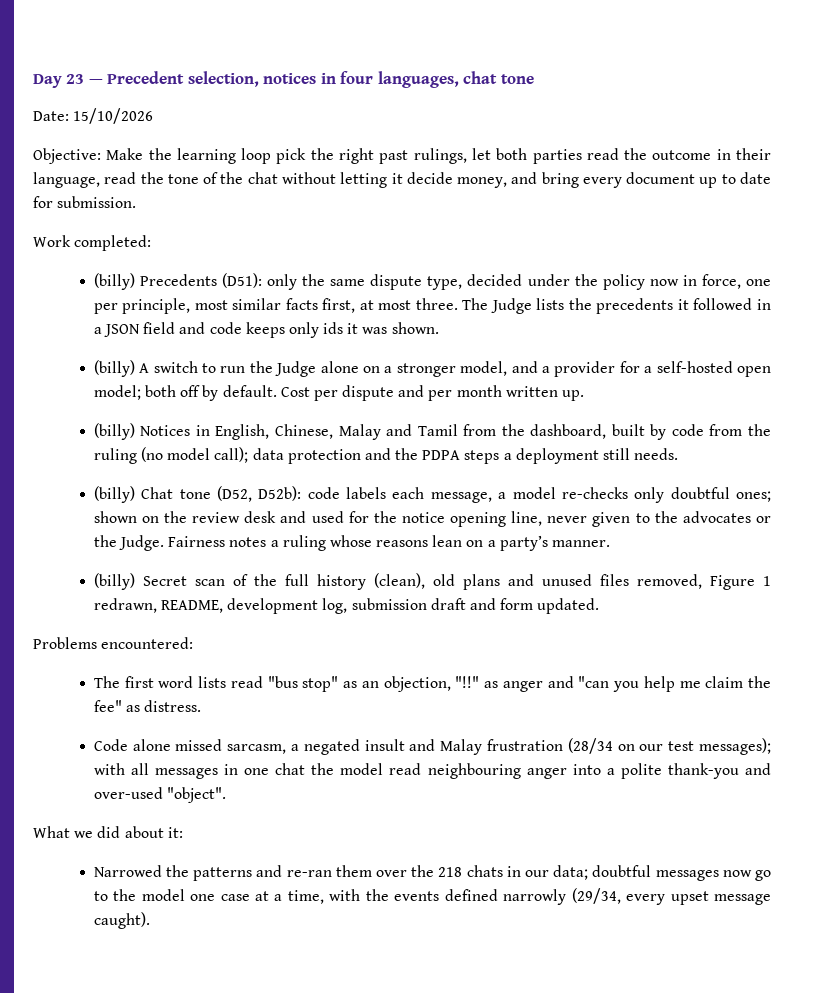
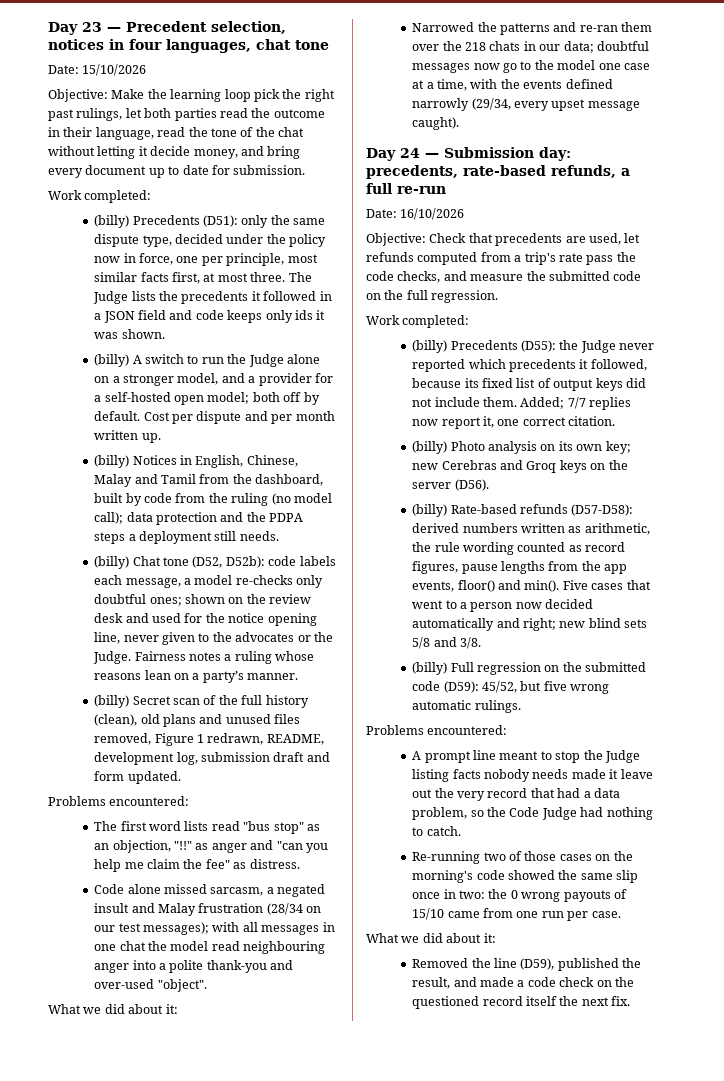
(150, 920) none -> [366,147,571,161] [366,165,630,179] [366,183,446,194] [366,208,465,220] [366,233,641,246] [366,252,636,265] [366,271,642,283] [366,290,499,303] [366,315,470,328] [412,340,655,353] [412,359,647,372] [412,378,646,391] [412,397,632,410] [412,416,616,429] [412,441,631,454] [412,460,628,473] [412,479,489,491] [412,504,634,517] [412,523,650,535] [412,542,626,555] [412,561,628,574] [412,580,651,592] [412,599,594,612] [412,618,648,631] [412,637,482,649] [412,662,647,675] [412,681,610,694] [412,700,521,713] [366,725,508,735] [412,750,640,763] [412,769,653,782] [412,788,620,801] [412,807,653,820] [412,826,461,836] [412,851,633,864] [412,870,639,883] [412,889,627,902] [412,908,621,921] [366,933,496,943] [412,958,642,971] [412,977,634,989] [412,996,631,1009] // Day 24 — Submission day: precedents, rate-based refunds, a full re-run // Date: 16/10/2026 // Objective: Check that precedents are used, let refunds computed from a trip's rate pass the code checks, and measure the submitted code on the full regression. // Work completed: // (billy) Precedents (D55): the Judge never reported which precedents it followed, because its fixed list of output keys did not include them. Added; 7/7 replies now report it, one correct citation. // (billy) Photo analysis on its own key; new Cerebras and Groq keys on the server (D56). // (billy) Rate-based refunds (D57-D58): derived numbers written as arithmetic, the rule wording counted as record figures, pause lengths from the app events, floor() and min(). Five cases that went to a person now decided automatically and right; new blind sets 5/8 and 3/8. // (billy) Full regression on the submitted code (D59): 45/52, but five wrong automatic rulings. // Problems encountered: // A prompt line meant to stop the Judge listing facts nobody needs made it leave out the very record that had a data problem, so the Code Judge had nothing to catch. // Re-running two of those cases on the morning's code showed the same slip once in two: the 0 wrong payouts of 15/10 came from one run per case. // What we did about it: // Removed the line (D59), published the result, and made a code check on the questioned record itself the next fix.

